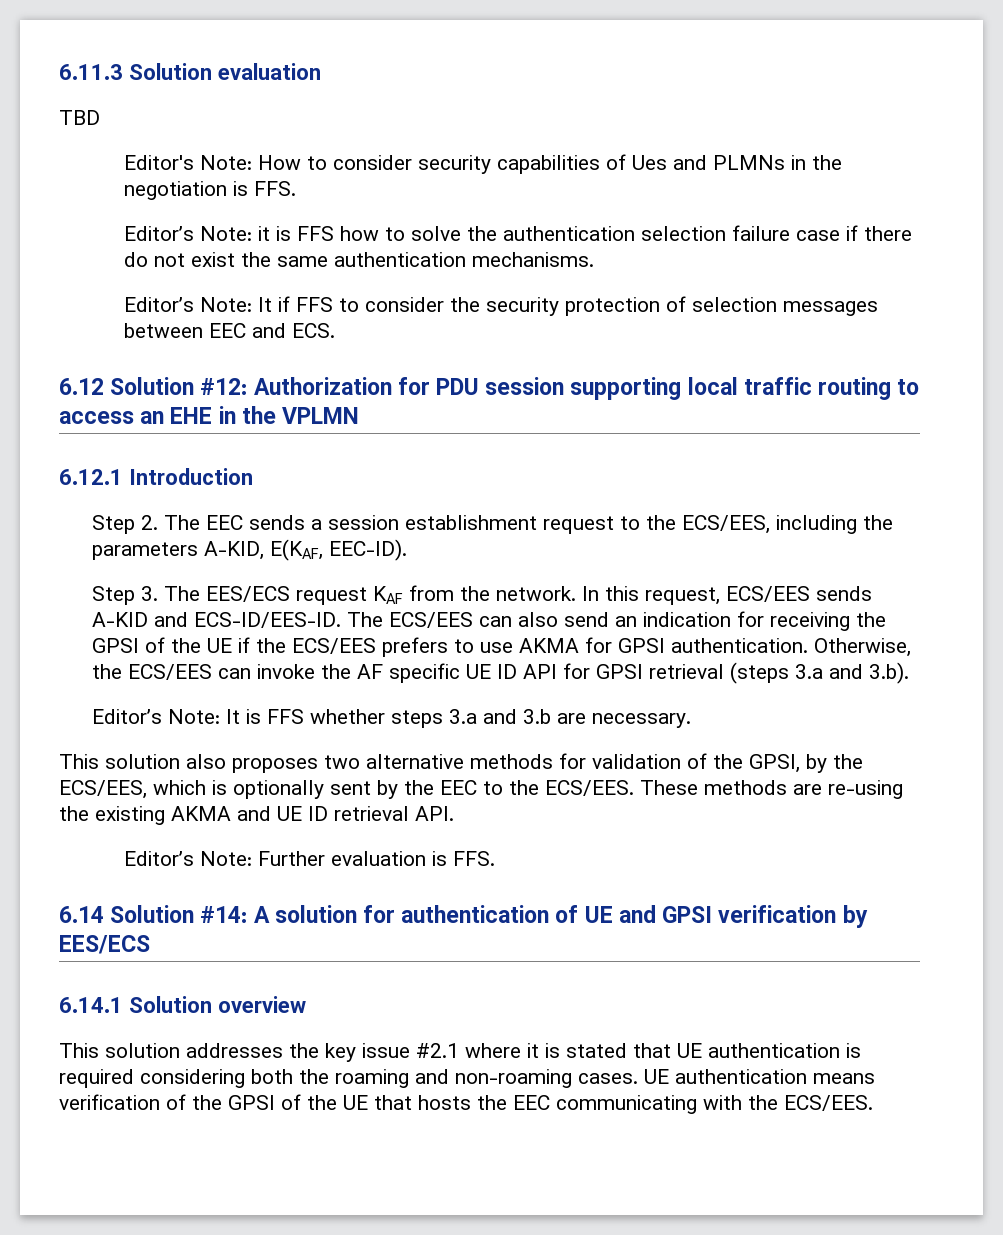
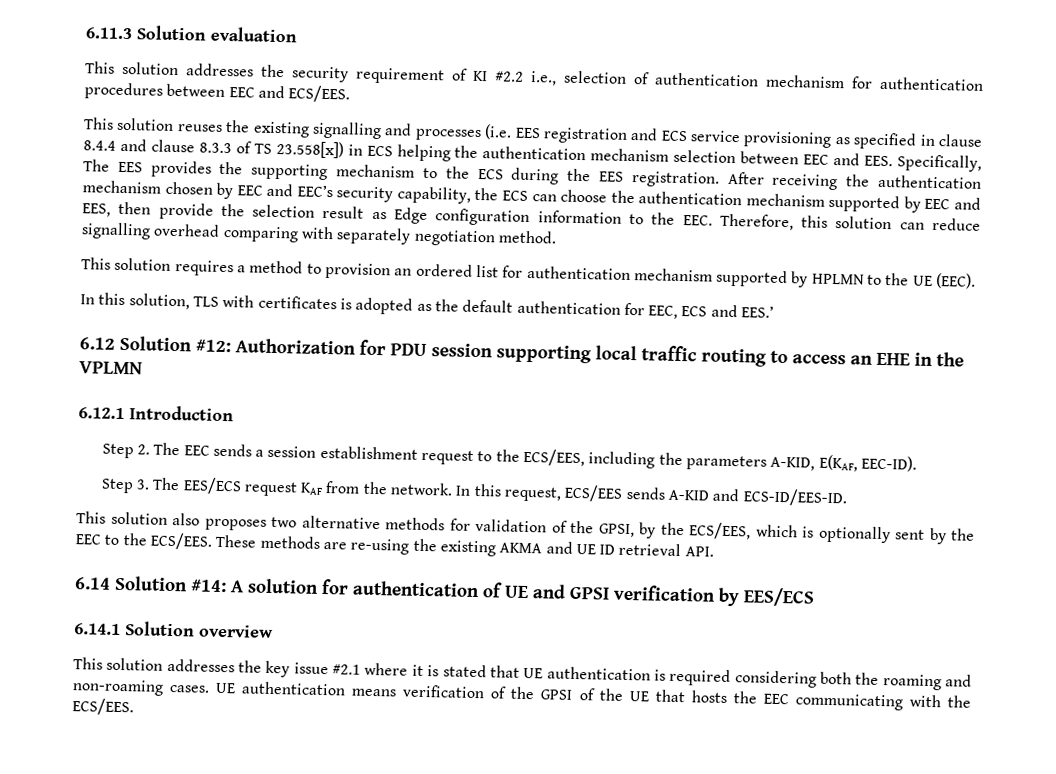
[59,110,100,125] [124,154,843,174] [124,181,297,200] [124,225,913,241] [124,252,595,267] [124,296,879,316] [124,323,336,338] TBD // Editor's Note: How to consider security capabilities of Ues and PLMNs in the negotiation is FFS. // Editor’s Note: it is FFS how to solve the authentication selection failure case if there do not exist the same authentication mechanisms. // Editor’s Note: It if FFS to consider the security protection of selection messages between EEC and ECS. -> [85,61,984,91] [84,82,351,103] [83,117,984,150] [83,138,983,172] [83,159,982,191] [82,180,981,213] [82,201,981,231] [81,222,557,247] [81,257,977,289] [80,292,775,319] This solution addresses the security requirement of KI #2.2 i.e., selection of authentication mechanism for authentication procedures between EEC and ECS/EES. // This solution reuses the existing signalling and processes (i.e. EES registration and ECS service provisioning as specified in clause 8.4.4 and clause 8.3.3 of TS 23.558[x]) in ECS helping the authentication mechanism selection between EEC and EES. Specifically, The EES provides the supporting mechanism to the ECS during the EES registration. After receiving the authentication mechanism chosen by EEC and EEC’s security capability, the ECS can choose the authentication mechanism supported by EEC and EES, then provide the selection result as Edge configuration information to the EEC. Therefore, this solution can reduce signalling overhead comparing with separately negotiation method. // This solution requires a method to provision an ordered list for authentication mechanism supported by HPLMN to the UE (EEC). // In this solution, TLS with certificates is adopted as the default authentication for EEC, ECS and EES.’
[346,611,886,631] [91,637,911,657] [91,662,909,684] [91,709,691,728] The ECS/EES can also send an indication for receiving the GPSI of the UE if the ECS/EES prefers to use AKMA for GPSI authentication. Otherwise, the ECS/EES can invoke the AF specific UE ID API for GPSI retrieval (steps 3.a and 3.b). // Editor’s Note: It is FFS whether steps 3.a and 3.b are necessary. -> (848, 497) none
[124,851,496,866] // Editor’s Note: Further evaluation is FFS. -> (714, 551) none

